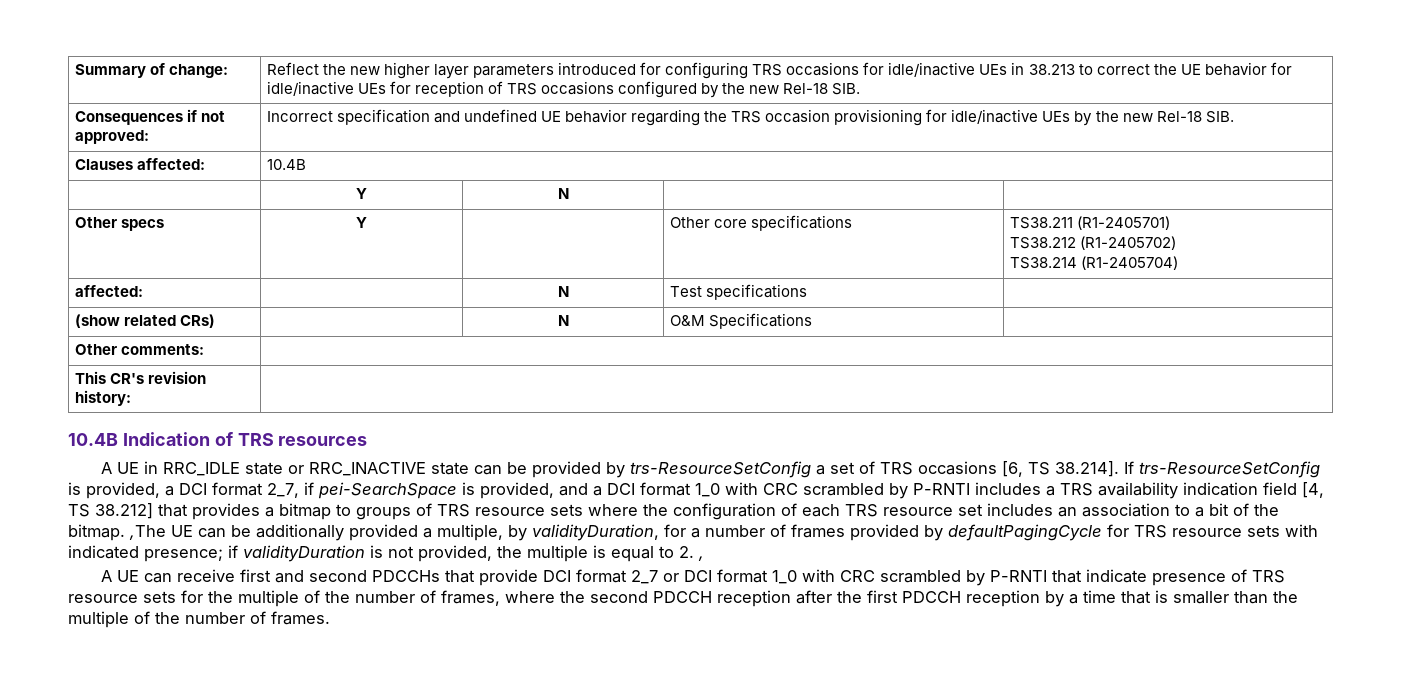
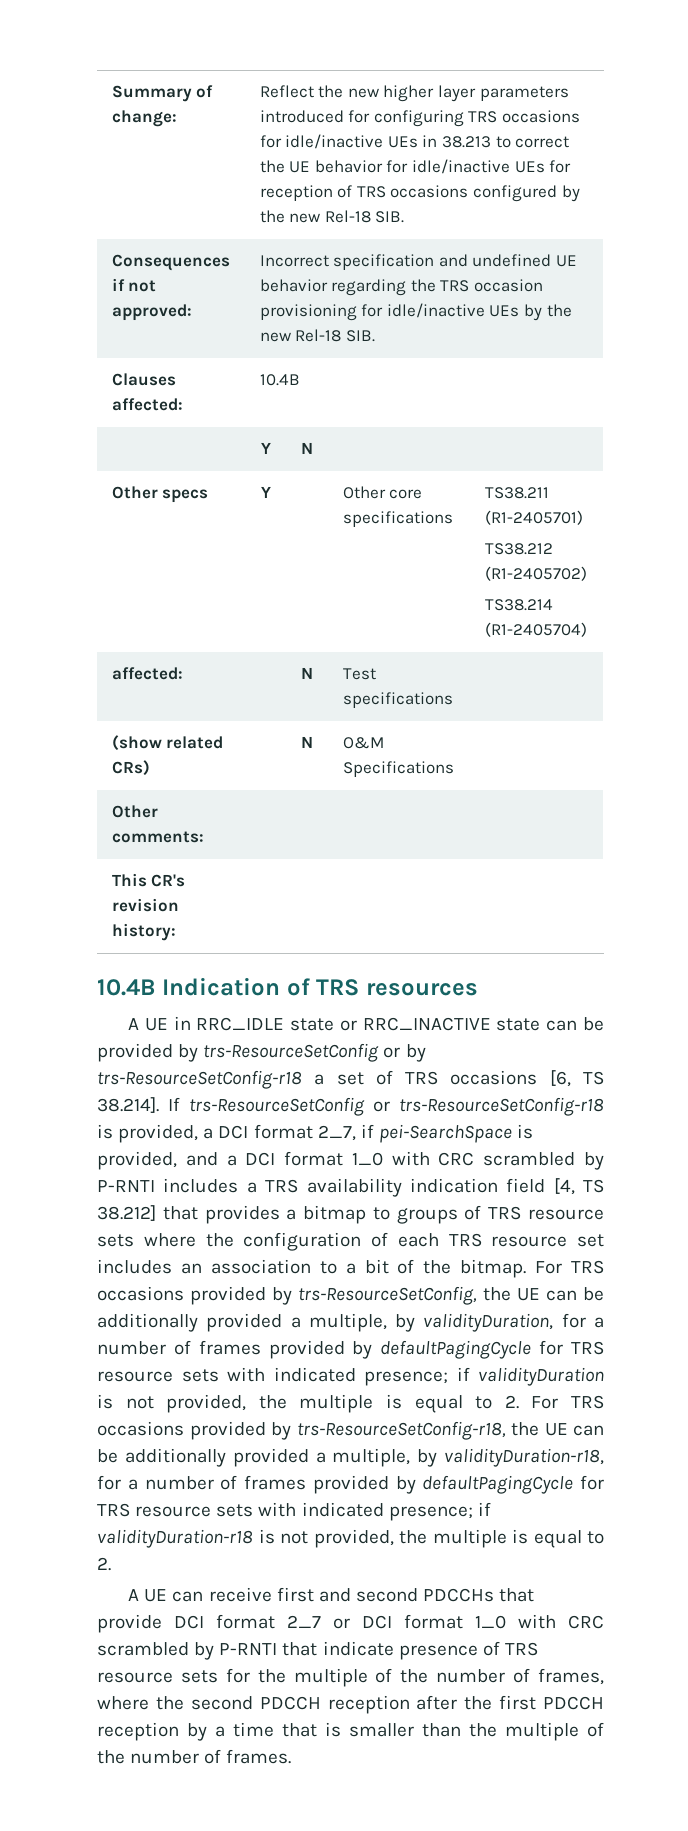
(811, 469) none -> [383,1044,426,1062] [97,1070,302,1089] or by trs-ResourceSetConfig-r18
(1320, 469) none -> [373,1097,604,1116] or trs-ResourceSetConfig-r18
[129,525,166,540] ,The -> [535,1260,604,1274] [97,1286,511,1305] For TRS occasions provided by trs-ResourceSetConfig, the
[698,556,704,561] , -> [531,1395,605,1409] [97,1421,604,1440] [97,1448,604,1467] [97,1475,604,1494] [97,1502,491,1521] [97,1529,604,1548] [97,1557,111,1571] For TRS occasions provided by trs-ResourceSetConfig-r18, the UE can be additionally provided a multiple, by validityDuration-r18, for a number of frames provided by defaultPagingCycle for TRS resource sets with indicated presence; if validityDuration-r18 is not provided, the multiple is equal to 2.

